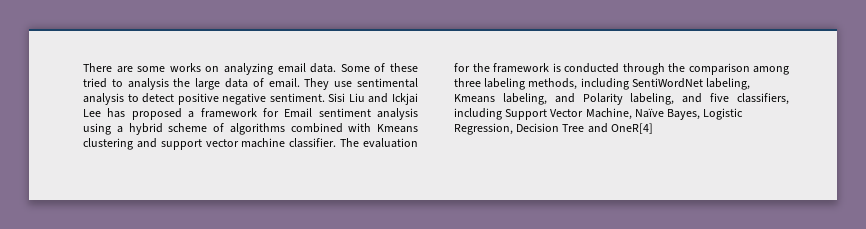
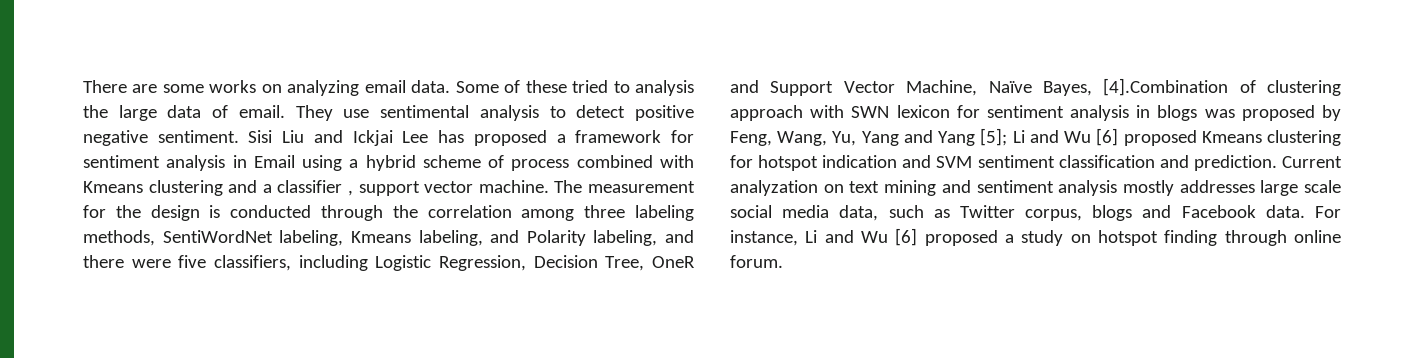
[284,108,418,120] Email sentiment analysis -> [83,155,295,171] sentiment analysis in Email
[229,123,285,135] algorithms -> [511,159,570,171] process
[160,138,418,150] support vector machine classifier. The evaluation -> [262,180,696,196] a classifier , support vector machine. The measurement
[493,63,549,73] framework -> [150,205,200,221] design
[688,63,750,75] comparison -> [427,205,512,218] correlation
[580,78,629,90] including -> (155, 238) none
(703, 98) none -> [83,255,171,268] there were
(502, 114) none -> [375,255,695,271] [730,80,759,93] Logistic Regression, Decision Tree, OneR and
[703,108,744,120] [454,123,653,135] Logistic Regression, Decision Tree and OneR[4] -> [1103,78,1341,96] [730,105,1341,121] [730,128,1341,146] [730,155,1342,171] [730,180,1341,196] [730,205,1342,221] [730,228,1341,246] [730,255,783,268] [4].Combination of clustering approach with SWN lexicon for sentiment analysis in blogs was proposed by Feng, Wang, Yu, Yang and Yang [5]; Li and Wu [6] proposed Kmeans clustering for hotspot indication and SVM sentiment classification and prediction. Current analyzation on text mining and sentiment analysis mostly addresses large scale social media data, such as Twitter corpus, blogs and Facebook data. For instance, Li and Wu [6] proposed a study on hotspot finding through online forum.

